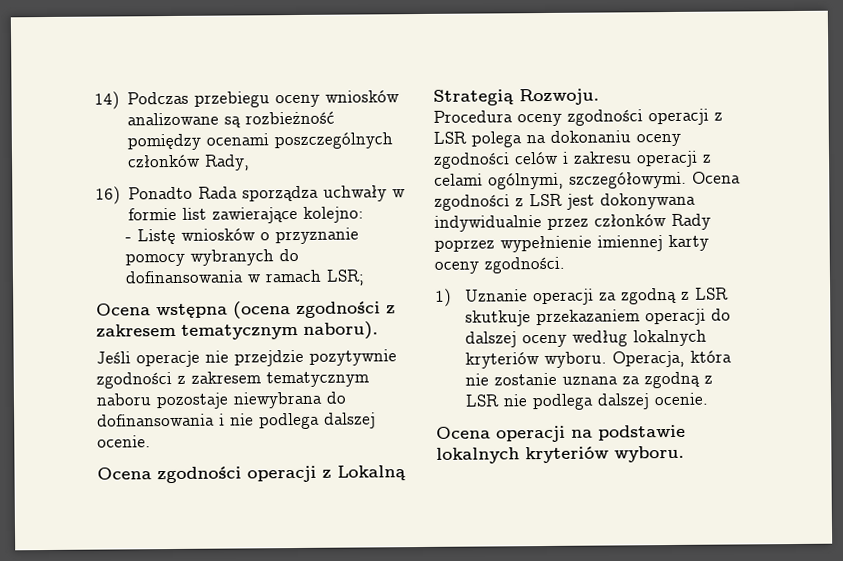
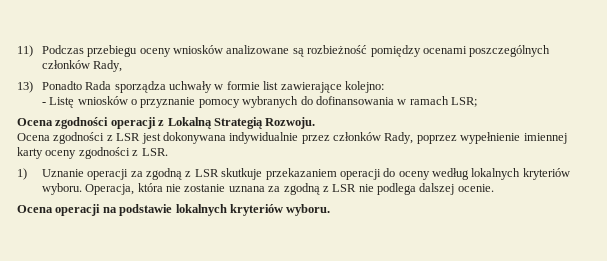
[94,91,120,110] 14) -> [17,45,33,57] 11)
[95,186,121,205] 16) -> [17,81,33,93] 13)
[96,301,396,319] [96,321,378,340] [96,349,397,368] [96,371,369,389] [96,391,346,410] [97,412,376,430] [97,435,151,448] // Ocena wstępna (ocena zgodności z zakresem tematycznym naboru). // Jeśli operacje nie przejdzie pozytywnie zgodności z zakresem tematycznym naboru pozostaje niewybrana do dofinansowania i nie podlega dalszej ocenie. -> (478, 102) none
[433,108,723,127] [433,130,681,148] [433,150,712,169] [434,171,687,190] Procedura oceny zgodności operacji z LSR polega na dokonaniu oceny zgodności celów i zakresu operacji z celami ogólnymi, szczegółowymi. -> (316, 123) none
[671,213,711,230] Rady -> [384,132,414,144] Rady,
[484,256,565,274] zgodności. -> [78,147,168,159] zgodności z LSR.
[465,331,518,348] dalszej -> (396, 172) none

